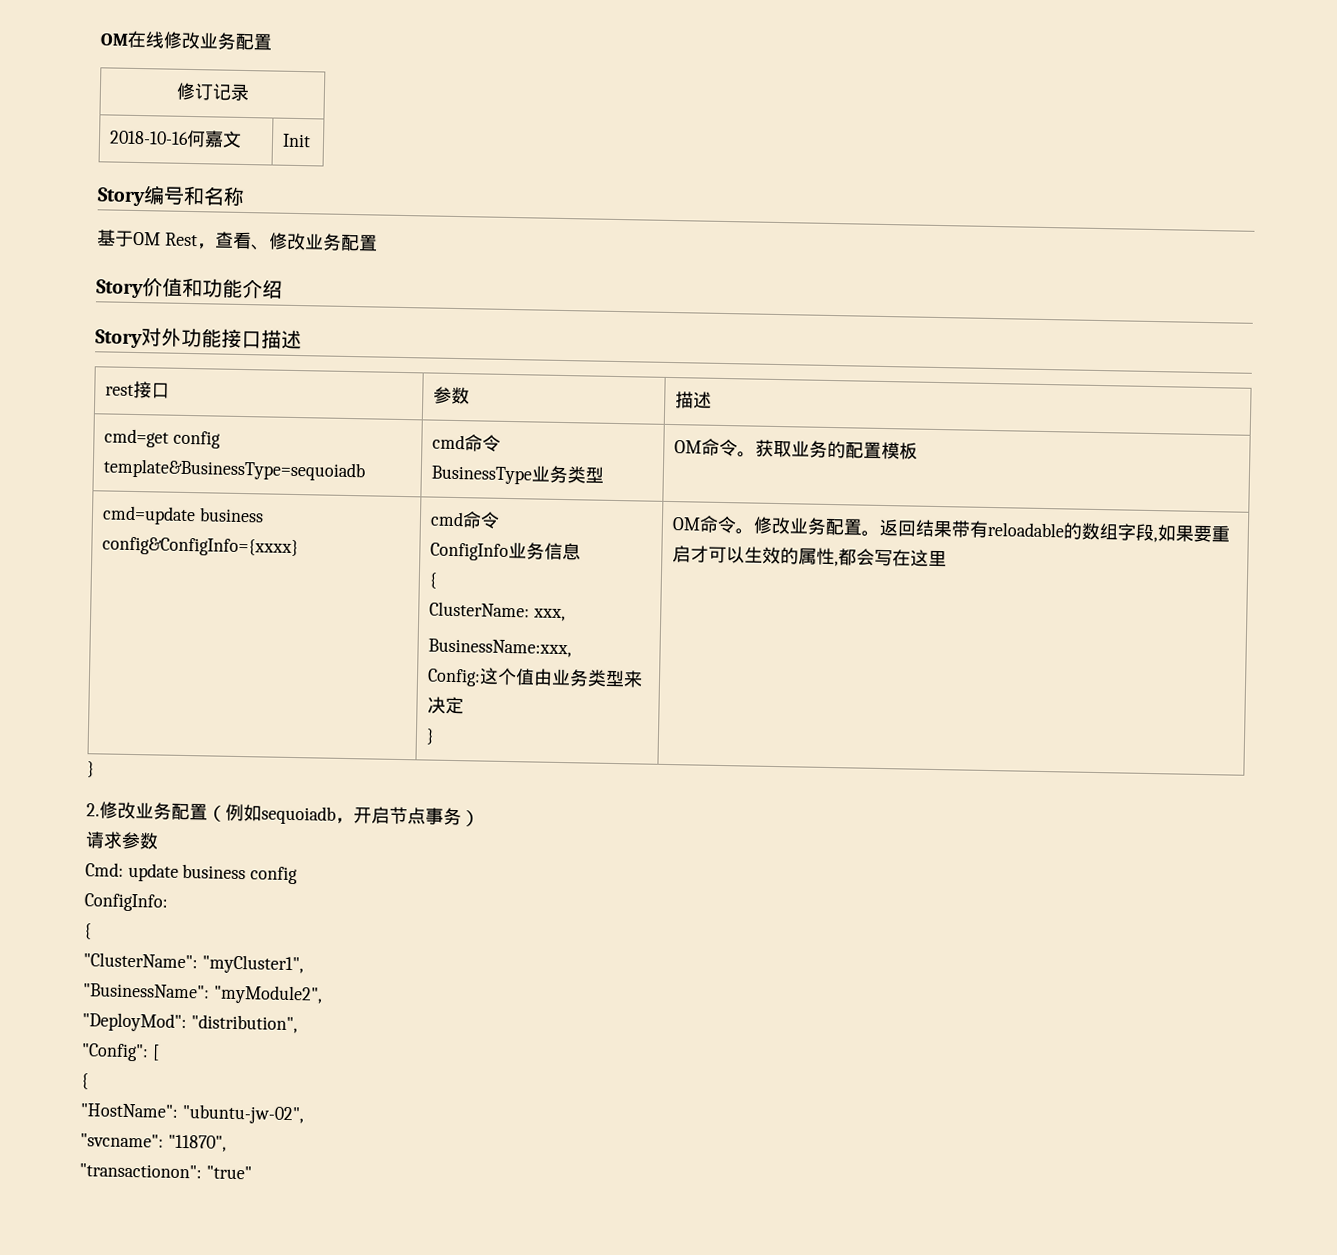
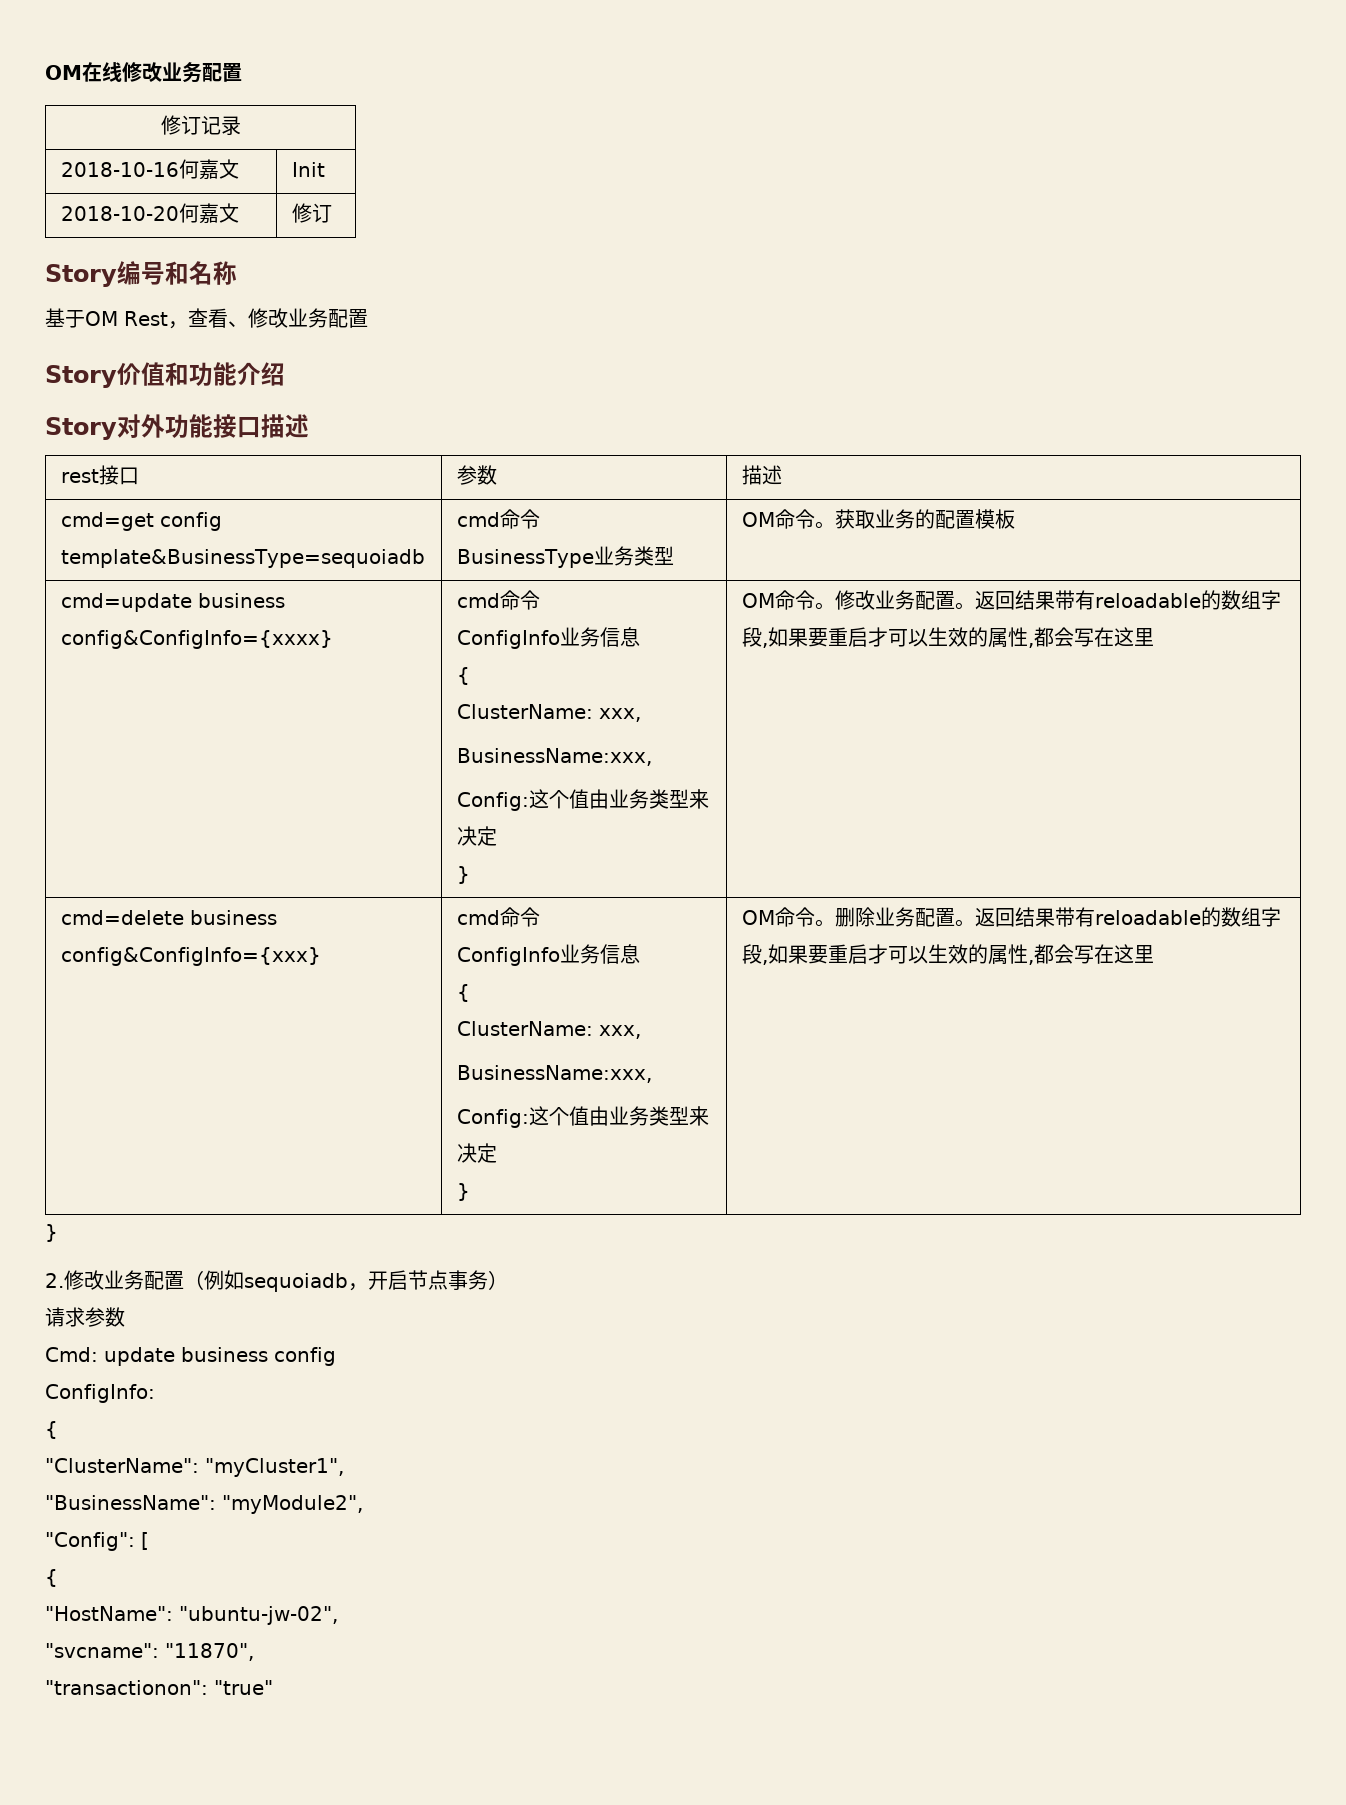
(312, 140) none -> [60,203,239,224] [291,203,332,223] // 2018-10-20何嘉文 | 修订
(948, 558) none -> [60,910,277,925] [60,947,321,966] [456,907,540,927] [456,944,640,966] [456,984,470,1002] [456,1021,641,1039] [456,1065,652,1083] [456,1106,709,1128] [456,1143,497,1163] [456,1183,470,1201] [741,907,1281,927] [741,944,1154,965] // cmd=delete business config&ConfigInfo={xxx} | cmd命令 // ConfigInfo业务信息 // { // ClusterName: xxx, // BusinessName:xxx, // Config:这个值由业务类型来决定 // } | OM命令。删除业务配置。返回结果带有reloadable的数组字段,如果要重启才可以生效的属性,都会写在这里
[82,1012,298,1034] // "DeployMod": "distribution", -> (363, 1504) none

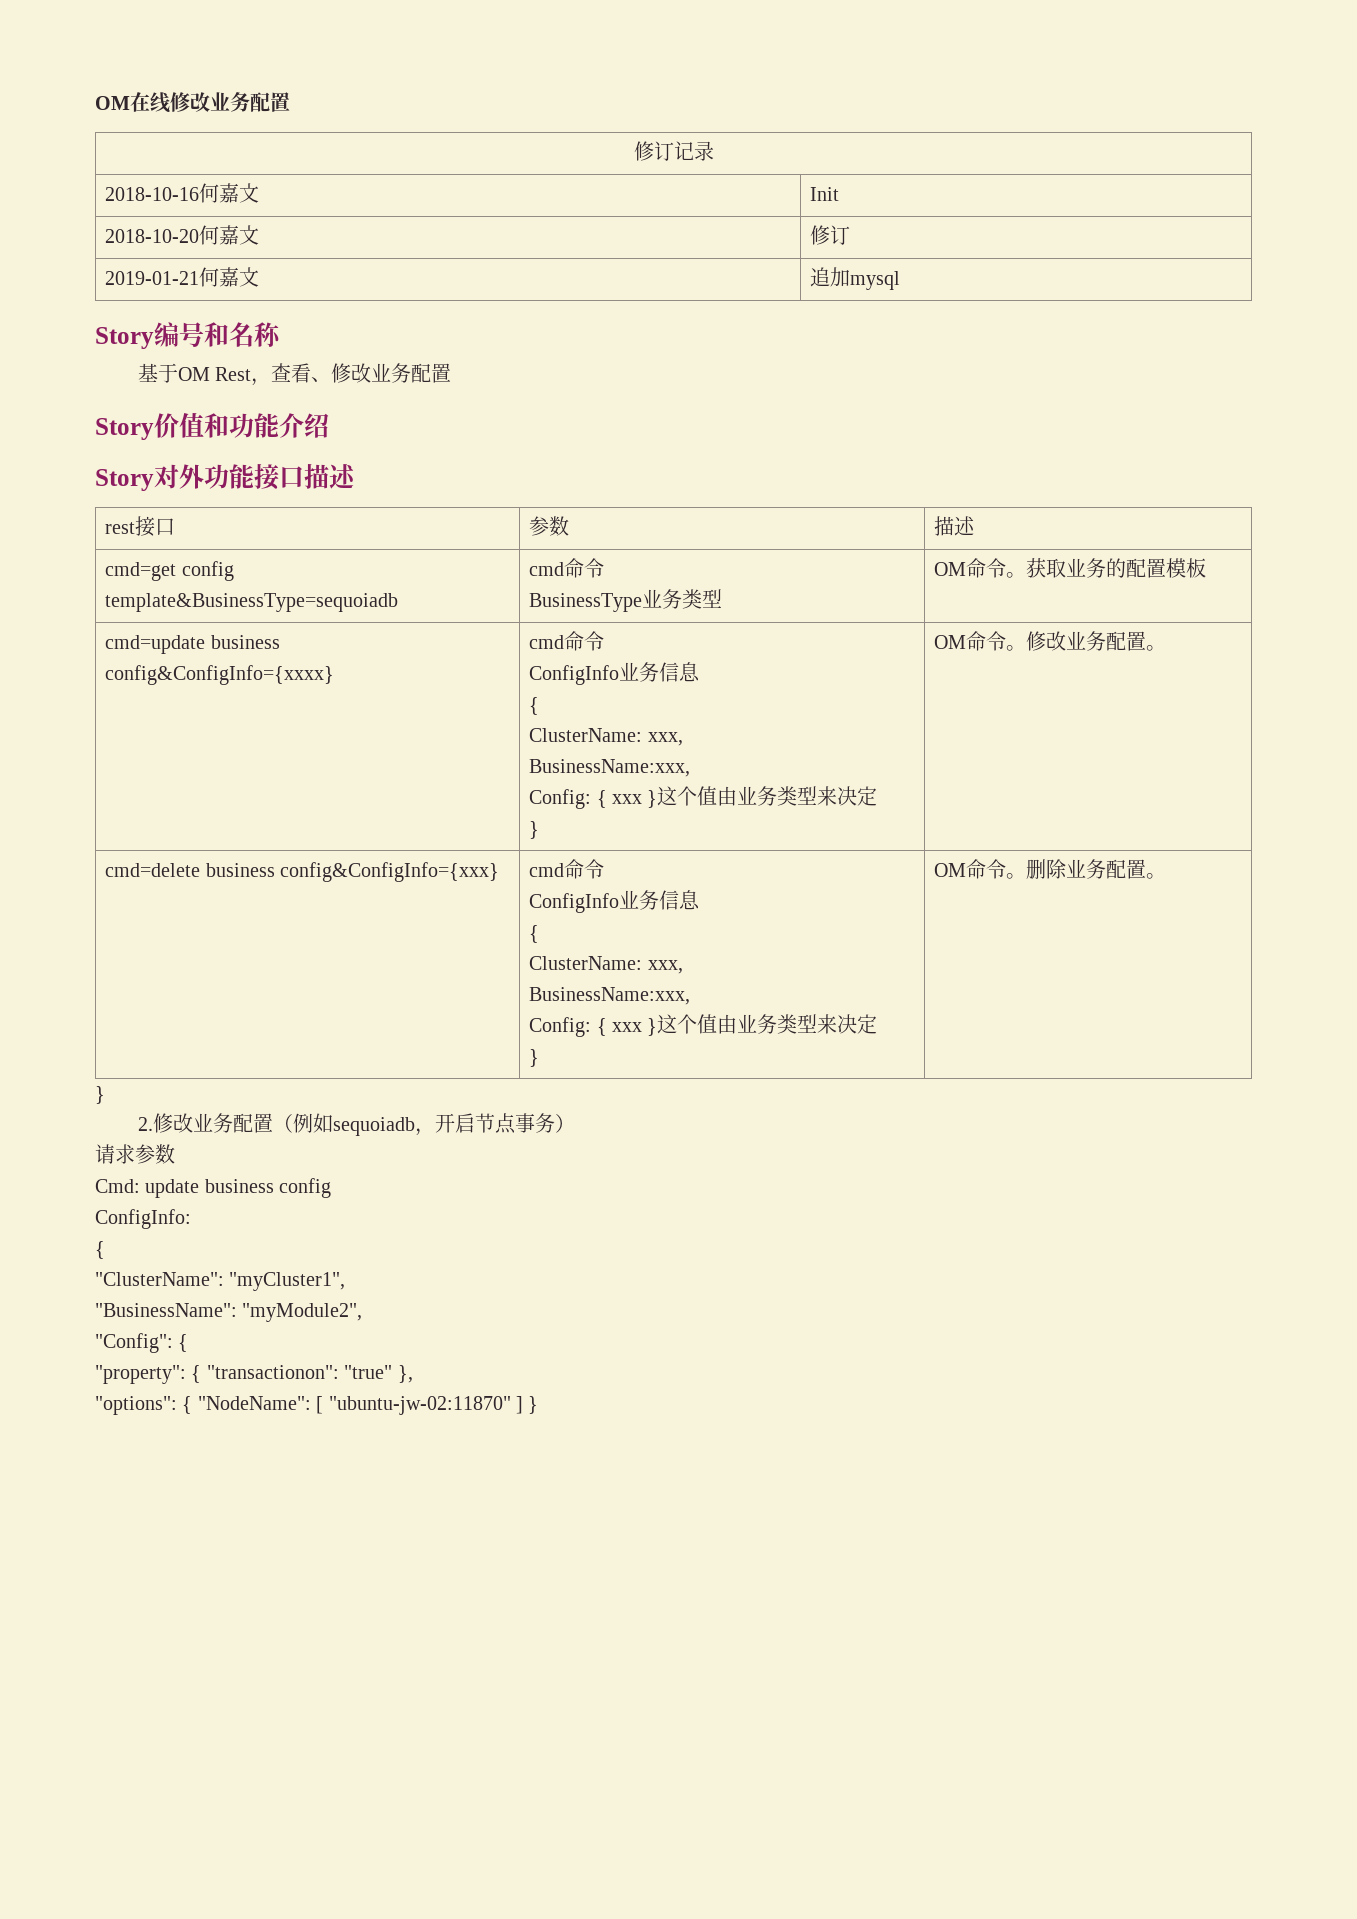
(332, 213) none -> [105,267,260,287] [810,267,901,290] // 2019-01-21何嘉文 | 追加mysql
(529, 801) none -> [596,790,658,808] { xxx }
[974,590,1281,610] [741,627,1154,648] 返回结果带有reloadable的数组字段,如果要重启才可以生效的属性,都会写在这里 -> (1167, 648) none
(529, 1118) none -> [596,1018,658,1036] { xxx }
[974,907,1281,927] [741,944,1154,965] 返回结果带有reloadable的数组字段,如果要重启才可以生效的属性,都会写在这里 -> (1167, 876) none
[141,1532,149,1550] [45,1569,58,1587] [45,1606,338,1625] [45,1643,254,1661] [45,1680,273,1695] [ // { // "HostName": "ubuntu-jw-02", // "svcname": "11870", // "transactionon": "true" -> [178,1334,189,1352] [95,1365,413,1384] [95,1396,539,1415] { // "property": { "transactionon": "true" }, // "options": { "NodeName": [ "ubuntu-jw-02:11870" ] }

